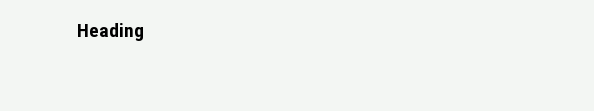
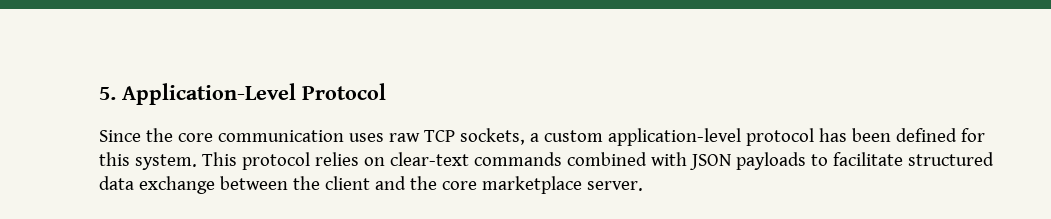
[77,23,144,41] Heading -> [99,83,386,105] [99,128,985,146] [99,152,994,170] [99,176,643,194] 5. Application-Level Protocol // Since the core communication uses raw TCP sockets, a custom application-level protocol has been defined for this system. This protocol relies on clear-text commands combined with JSON payloads to facilitate structured data exchange between the client and the core marketplace server.

